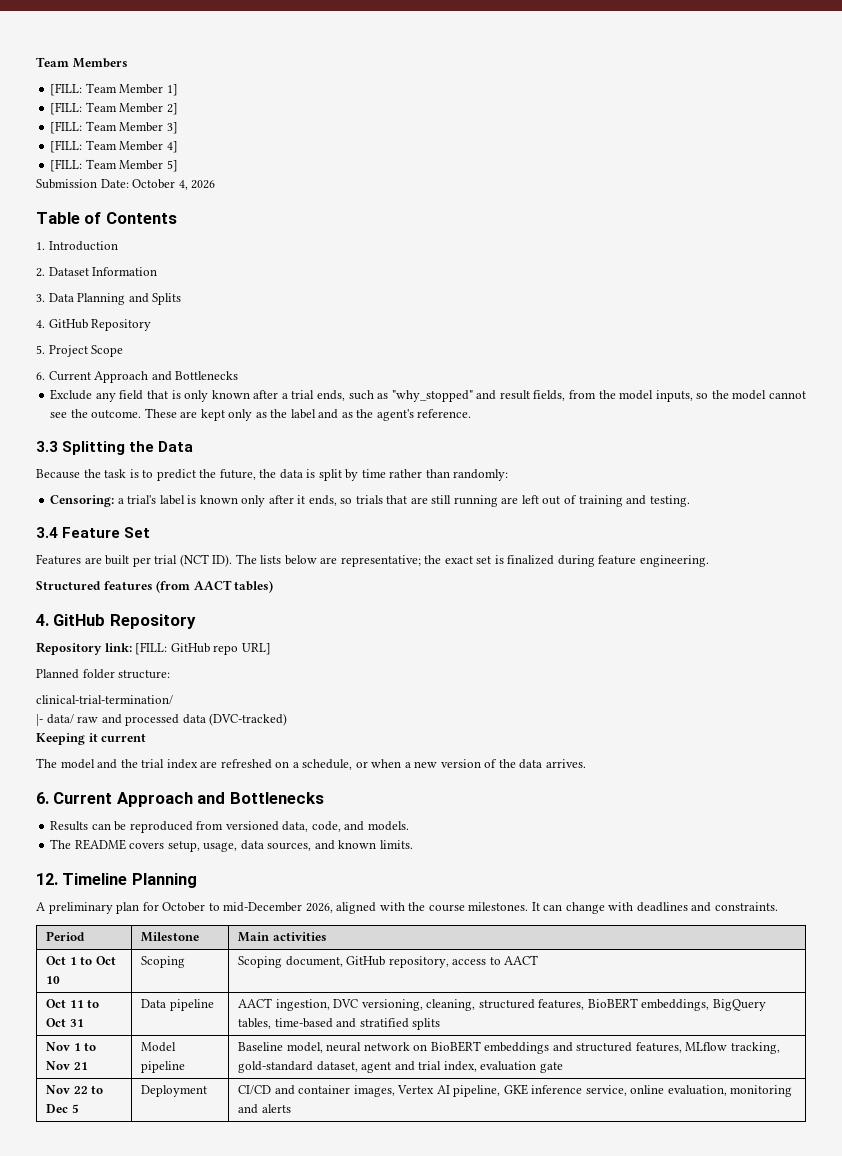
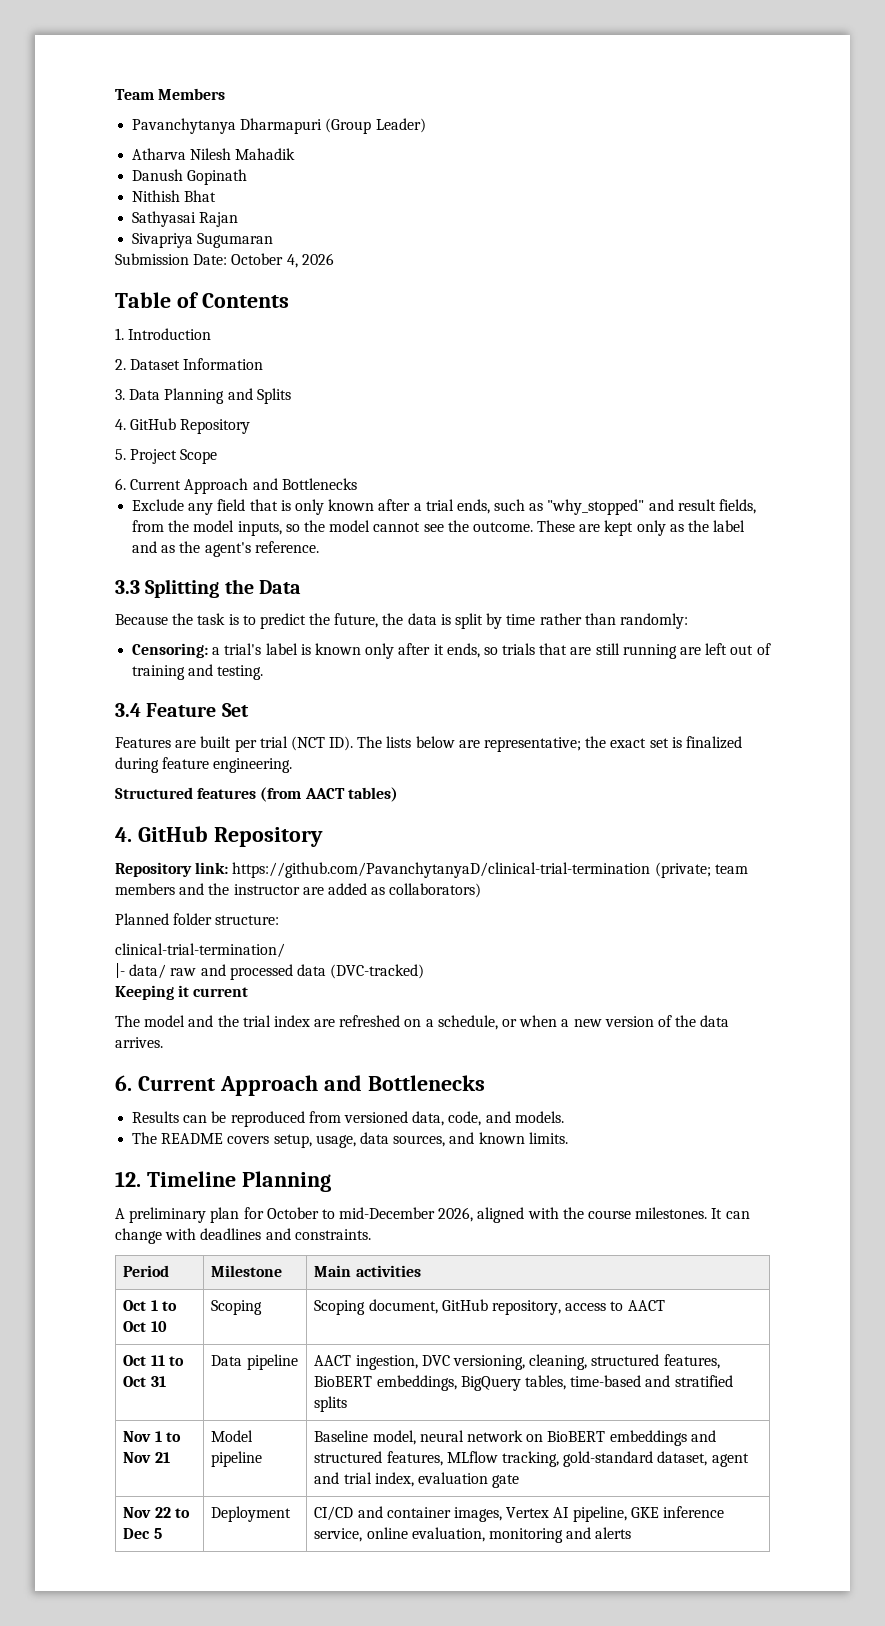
[50,83,178,96] [50,102,178,115] [50,121,178,134] [50,140,178,153] [50,159,178,172] [FILL: Team Member 1] // [FILL: Team Member 2] // [FILL: Team Member 3] // [FILL: Team Member 4] // [FILL: Team Member 5] -> [132,118,426,134] [132,148,296,160] [132,169,248,185] [132,190,217,202] [132,211,239,227] [132,233,274,248] Pavanchytanya Dharmapuri (Group Leader) // Atharva Nilesh Mahadik // Danush Gopinath // Nithish Bhat // Sathyasai Rajan // Sivapriya Sugumaran
[135,642,271,655] [FILL: GitHub repo URL] -> [232,862,748,878] [115,883,482,898] https://github.com/PavanchytanyaD/clinical-trial-termination (private; team members and the instructor are added as collaborators)

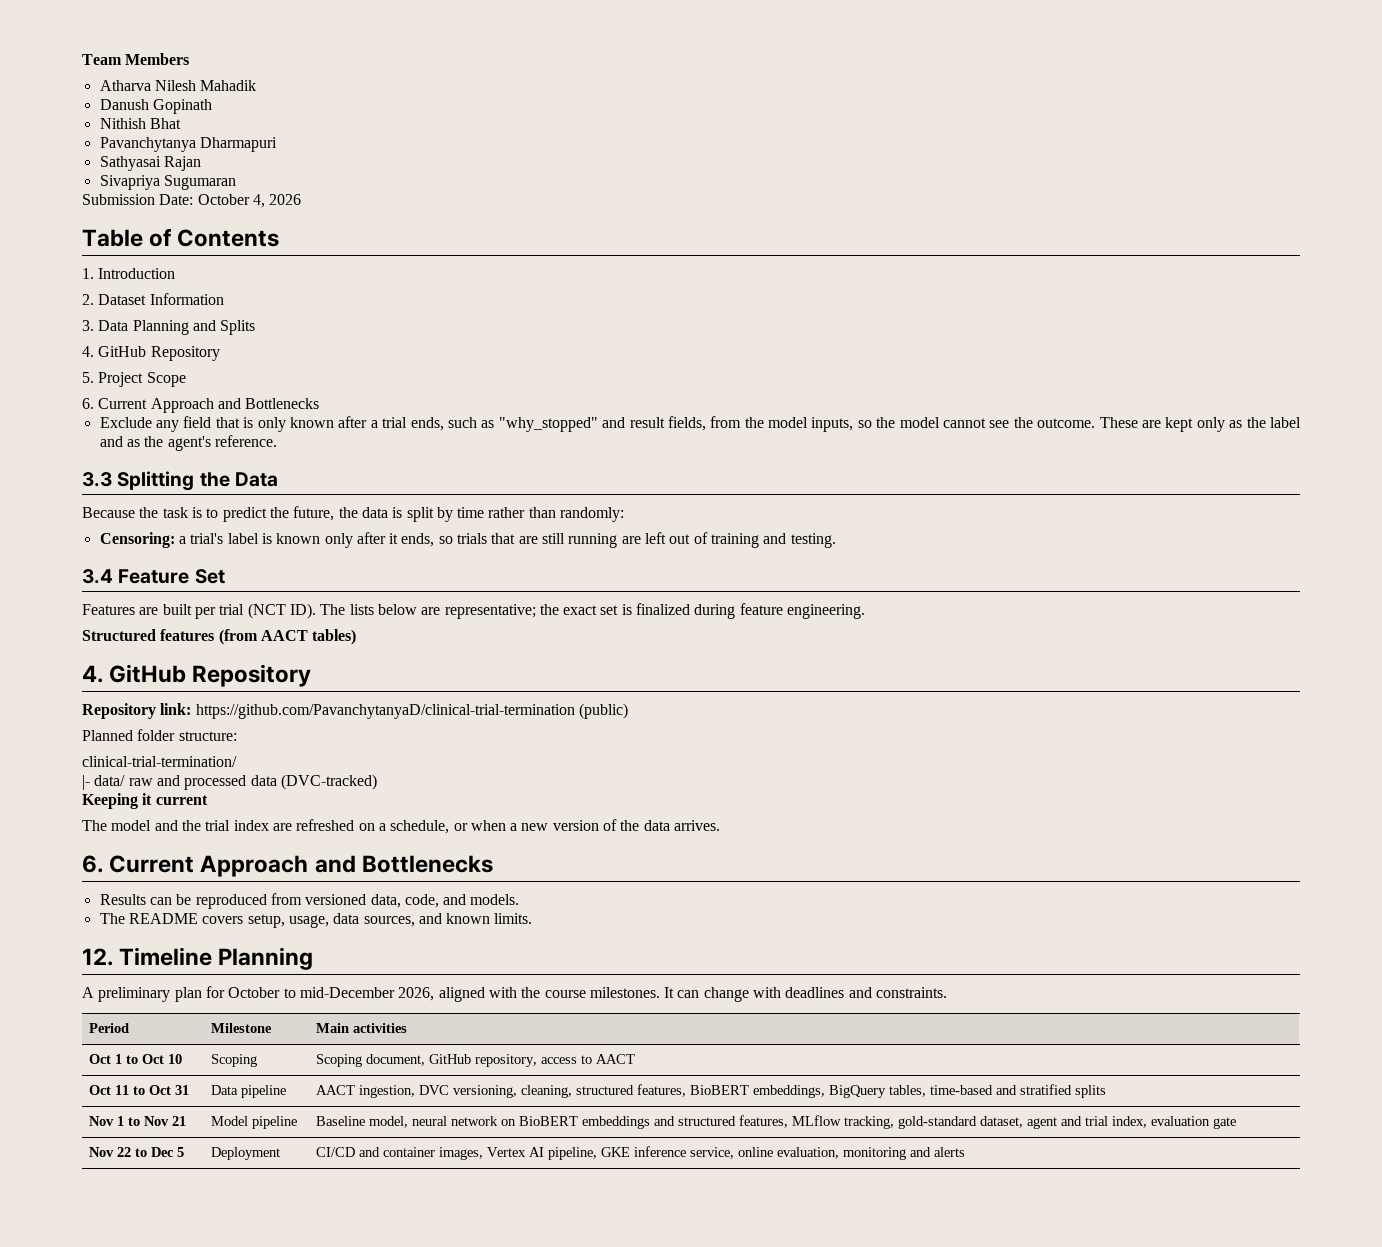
[132,118,426,134] // Pavanchytanya Dharmapuri (Group Leader) -> (190, 59) none
(217, 196) none -> [99,137,277,152] // Pavanchytanya Dharmapuri
[654,862,748,878] [115,883,482,898] (private; team members and the instructor are added as collaborators) -> [578,703,628,719] (public)

